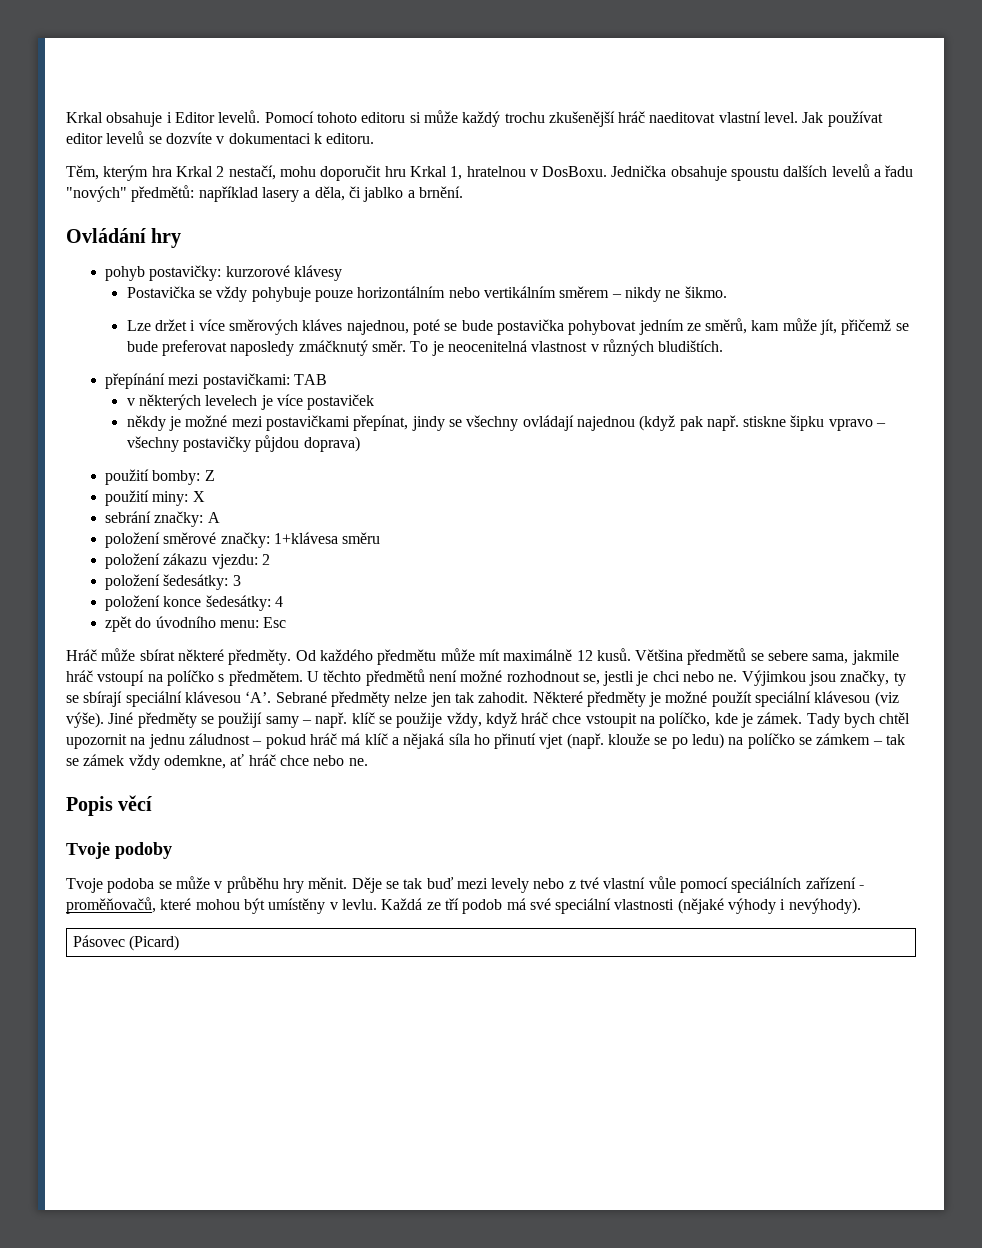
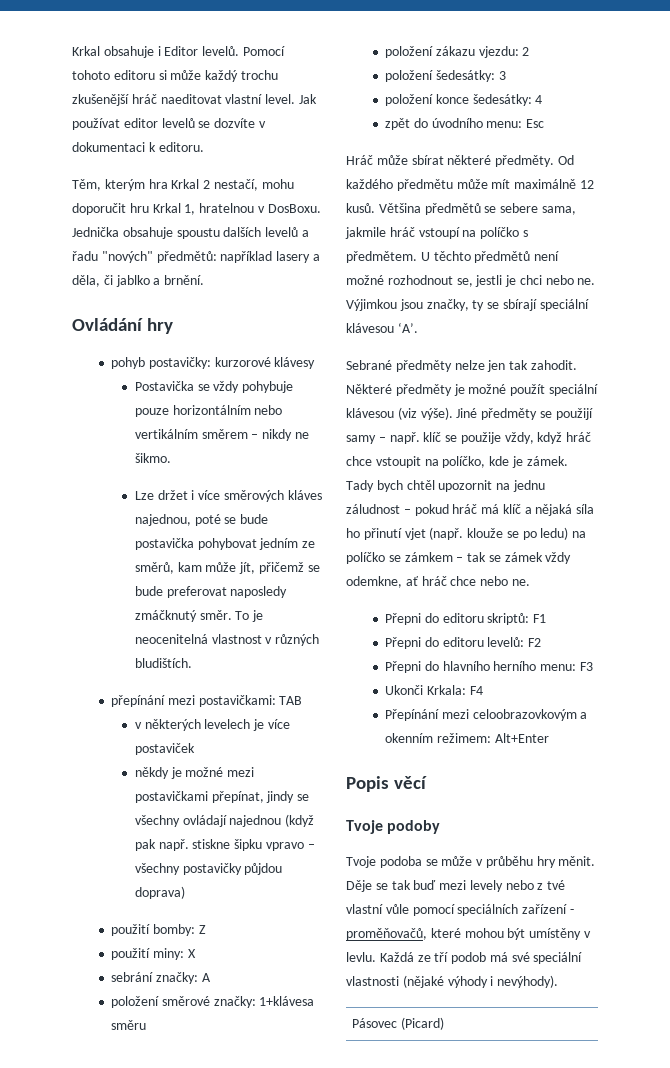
(272, 697) none -> (418, 327) //
(368, 762) none -> [385,613,547,625] [385,637,542,649] [385,661,594,673] [385,685,483,695] [385,709,588,721] [385,733,549,743] // Přepni do editoru skriptů: F1 // Přepni do editoru levelů: F2 // Přepni do hlavního herního menu: F3 // Ukonči Krkala: F4 // Přepínání mezi celoobrazovkovým a okenním režimem: Alt+Enter

